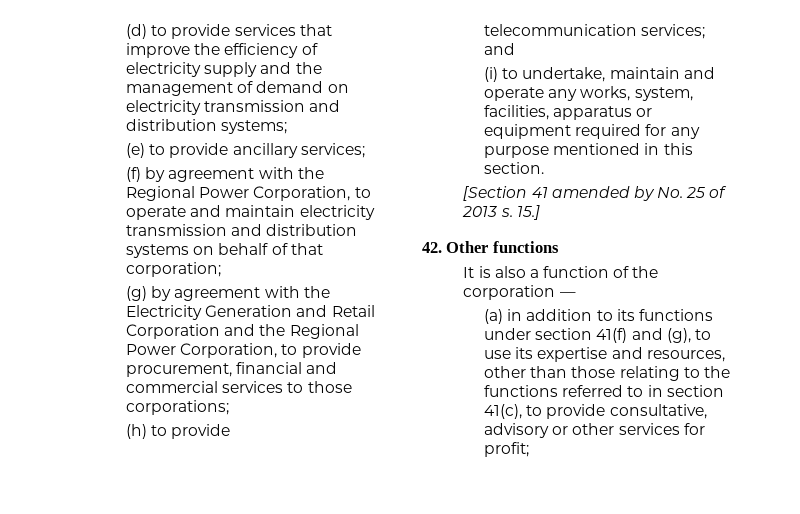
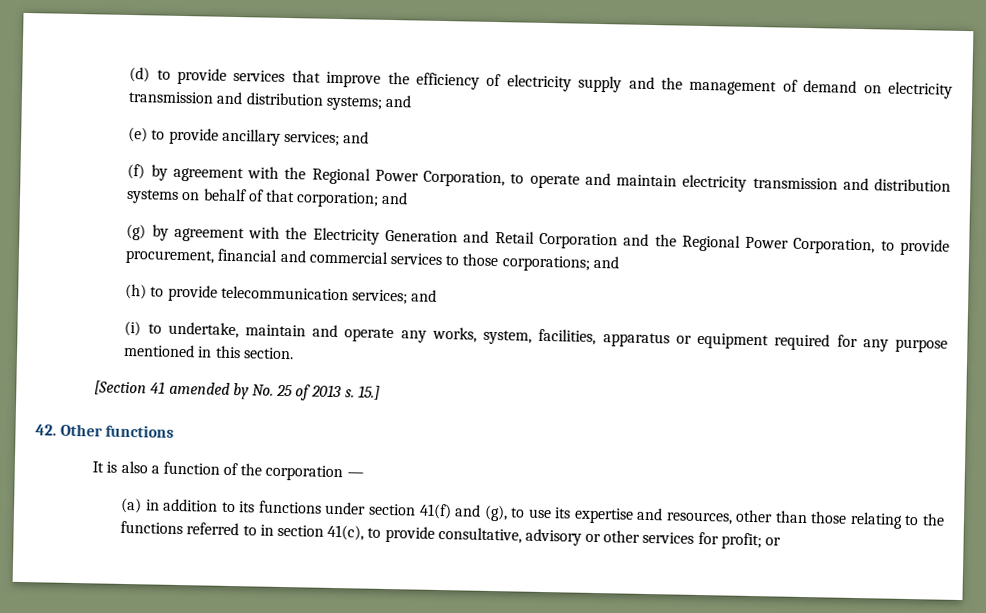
(288, 127) none -> [385,94,413,108] and
(365, 150) none -> [343,131,370,144] and
(222, 269) none -> [381,191,409,205] and
(230, 407) none -> [592,255,619,269] and
(530, 449) none -> [765,537,782,546] or

